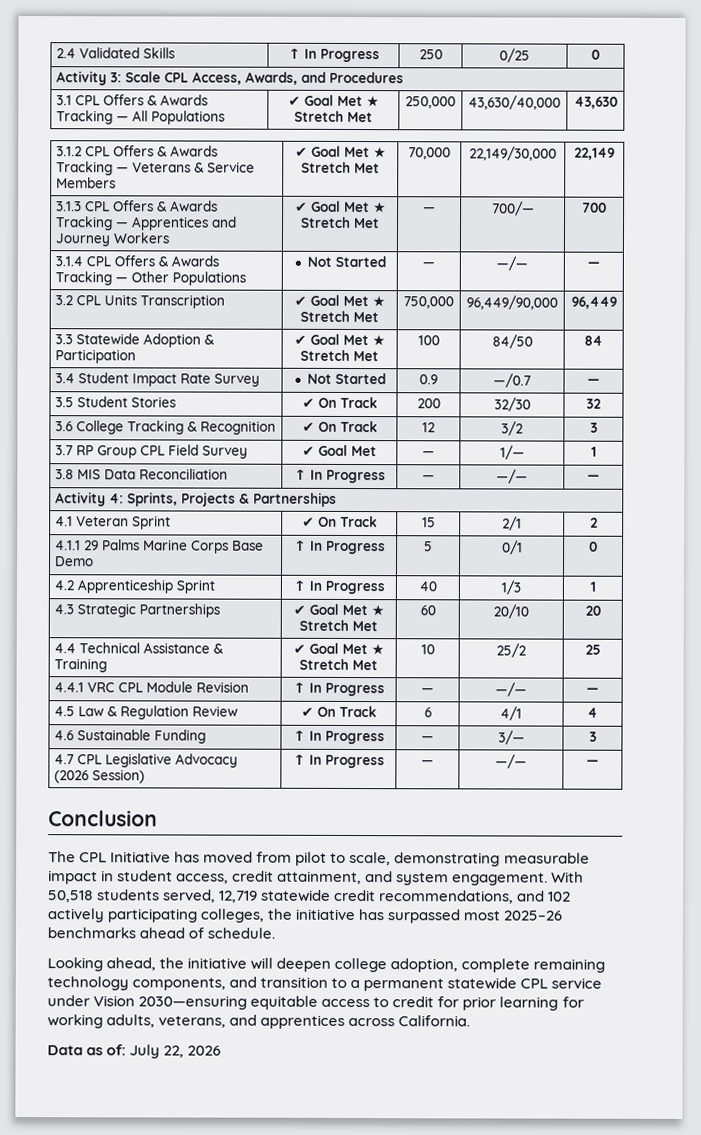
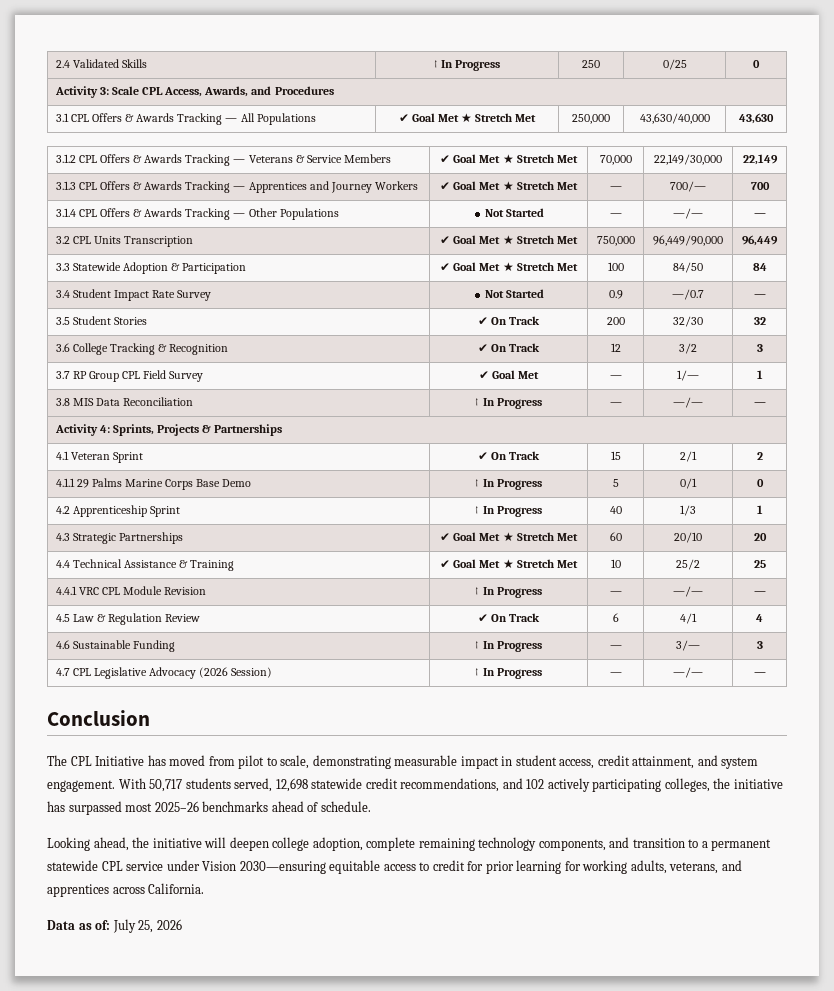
[48,890,94,903] 50,518 -> [149,779,183,792] 50,717
[219,890,259,903] 12,719 -> [275,778,308,792] 12,698
[163,1045,185,1058] 22, -> [138,920,154,933] 25,

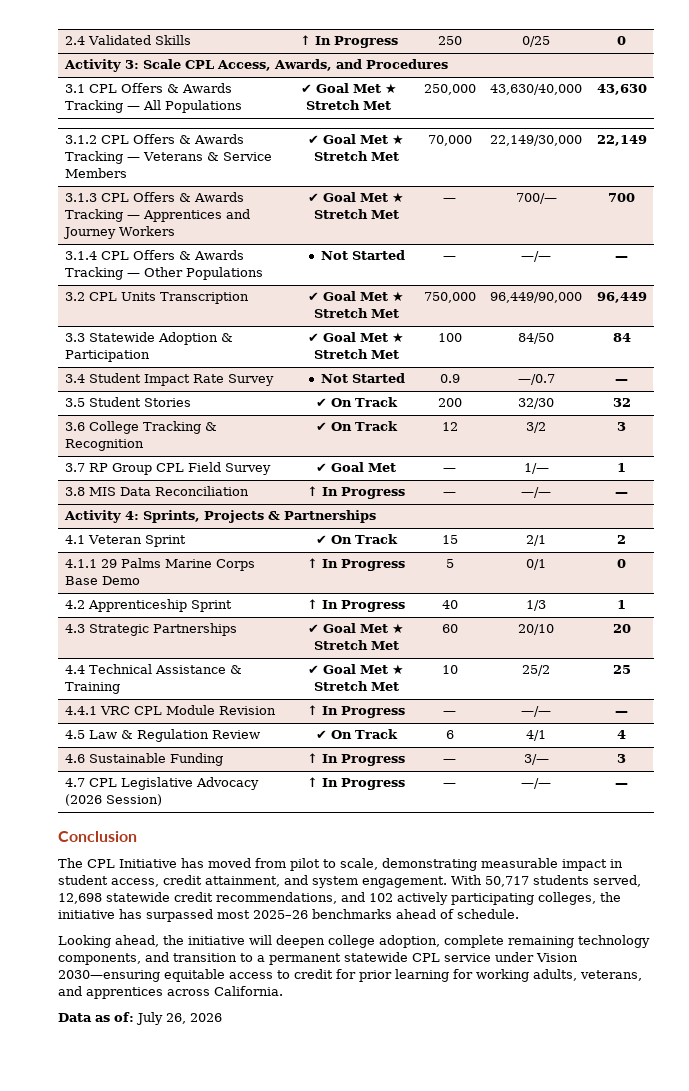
[138,920,154,933] 25, -> [166,1013,186,1024] 26,

